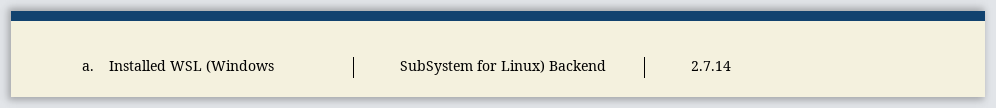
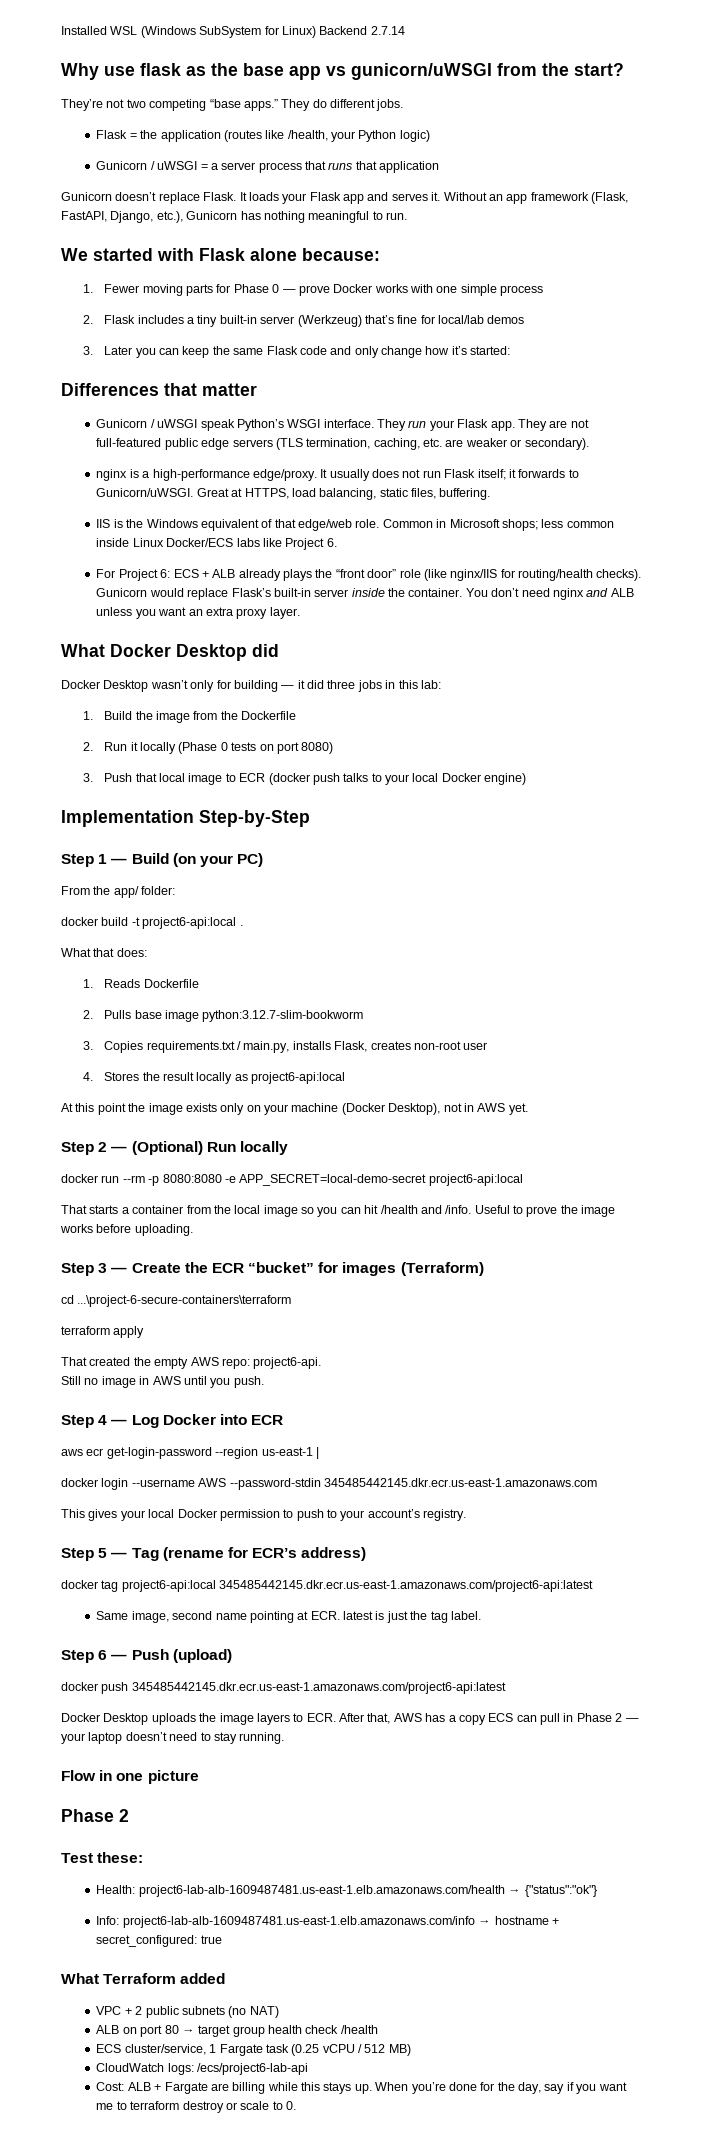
[82,63,94,71] a. -> (61, 30) none
(732, 66) none -> [61,63,624,80] [61,99,404,111] [96,130,430,142] [96,161,440,173] [61,192,628,204] [61,211,407,223] [61,248,380,261] [82,284,544,296] [82,315,525,327] [82,346,511,358] [61,383,257,396] [96,419,589,431] [96,438,589,450] [96,469,579,481] [96,488,491,500] [96,519,614,531] [96,538,337,550] [96,569,642,581] [96,588,634,600] [96,607,300,619] [61,644,279,661] [61,680,441,692] [82,711,297,723] [82,742,334,754] [82,773,527,785] [61,810,310,827] [61,853,264,867] [61,886,176,898] [61,917,243,929] [61,948,147,957] [82,979,199,988] [82,1010,364,1022] [82,1041,488,1053] [82,1072,346,1084] [61,1103,528,1115] [61,1141,288,1155] [61,1174,523,1186] [61,1205,616,1217] [60,1224,193,1236] [61,1262,484,1276] [61,1295,292,1307] [61,1326,145,1338] [61,1357,322,1369] [61,1376,264,1388] [61,1414,284,1428] [61,1447,319,1459] [61,1478,597,1490] [61,1509,467,1521] [61,1547,367,1561] [61,1580,594,1592] [96,1611,481,1623] [61,1649,232,1663] [61,1682,506,1694] [61,1713,639,1725] [61,1732,285,1744] [61,1770,199,1784] [61,1809,129,1822] [61,1852,144,1863] [96,1885,597,1897] [96,1916,559,1928] [96,1935,222,1947] [61,1973,226,1984] [96,2006,279,2018] [96,2025,378,2037] [96,2044,411,2056] [96,2063,309,2075] [96,2082,627,2094] [96,2101,297,2113] // Why use flask as the base app vs gunicorn/uWSGI from the start? // They’re not two competing “base apps.” They do different jobs. // Flask = the application (routes like /health, your Python logic) // Gunicorn / uWSGI = a server process that runs that application // Gunicorn doesn’t replace Flask. It loads your Flask app and serves it. Without an app framework (Flask, FastAPI, Django, etc.), Gunicorn has nothing meaningful to run. // We started with Flask alone because: // 1. Fewer moving parts for Phase 0 — prove Docker works with one simple process // 2. Flask includes a tiny built-in server (Werkzeug) that’s fine for local/lab demos // 3. Later you can keep the same Flask code and only change how it’s started: // Differences that matter // Gunicorn / uWSGI speak Python’s WSGI interface. They run your Flask app. They are not full-featured public edge servers (TLS termination, caching, etc. are weaker or secondary). // nginx is a high-performance edge/proxy. It usually does not run Flask itself; it forwards to Gunicorn/uWSGI. Great at HTTPS, load balancing, static files, buffering. // IIS is the Windows equivalent of that edge/web role. Common in Microsoft shops; less common inside Linux Docker/ECS labs like Project 6. // For Project 6: ECS + ALB already plays the “front door” role (like nginx/IIS for routing/health checks). Gunicorn would replace Flask’s built-in server inside the container. You don’t need nginx and ALB unless you want an extra proxy layer. // What Docker Desktop did // Docker Desktop wasn’t only for building — it did three jobs in this lab: // 1. Build the image from the Dockerfile // 2. Run it locally (Phase 0 tests on port 8080) // 3. Push that local image to ECR (docker push talks to your local Docker engine) // Implementation Step-by-Step // Step 1 — Build (on your PC) // From the app/ folder: // docker build -t project6-api:local . // What that does: // 1. Reads Dockerfile // 2. Pulls base image python:3.12.7-slim-bookworm // 3. Copies requirements.txt / main.py, installs Flask, creates non-root user // 4. Stores the result locally as project6-api:local // At this point the image exists only on your machine (Docker Desktop), not in AWS yet. // Step 2 — (Optional) Run locally // docker run --rm -p 8080:8080 -e APP_SECRET=local-demo-secret project6-api:local // That starts a container from the local image so you can hit /health and /info. Useful to prove the image works before uploading. // Step 3 — Create the ECR “bucket” for images (Terraform) // cd ...\project-6-secure-containers\terraform // terraform apply // That created the empty AWS repo: project6-api. // Still no image in AWS until you push. // Step 4 — Log Docker into ECR // aws ecr get-login-password --region us-east-1 | // docker login --username AWS --password-stdin 345485442145.dkr.ecr.us-east-1.amazonaws.com // This gives your local Docker permission to push to your account’s registry. // Step 5 — Tag (rename for ECR’s address) // docker tag project6-api:local 345485442145.dkr.ecr.us-east-1.amazonaws.com/project6-api:latest // Same image, second name pointing at ECR. latest is just the tag label. // Step 6 — Push (upload) // docker push 345485442145.dkr.ecr.us-east-1.amazonaws.com/project6-api:latest // Docker Desktop uploads the image layers to ECR. After that, AWS has a copy ECS can pull in Phase 2 — your laptop doesn’t need to stay running. // Flow in one picture // Phase 2 // Test these: // Health: project6-lab-alb-1609487481.us-east-1.elb.amazonaws.com/health → {"status":"ok"} // Info: project6-lab-alb-1609487481.us-east-1.elb.amazonaws.com/info → hostname + secret_configured: true // What Terraform added // VPC + 2 public subnets (no NAT) // ALB on port 80 → target group health check /health // ECS cluster/service, 1 Fargate task (0.25 vCPU / 512 MB) // CloudWatch logs: /ecs/project6-lab-api // Cost: ALB + Fargate are billing while this stays up. When you’re done for the day, say if you want me to terraform destroy or scale to 0.

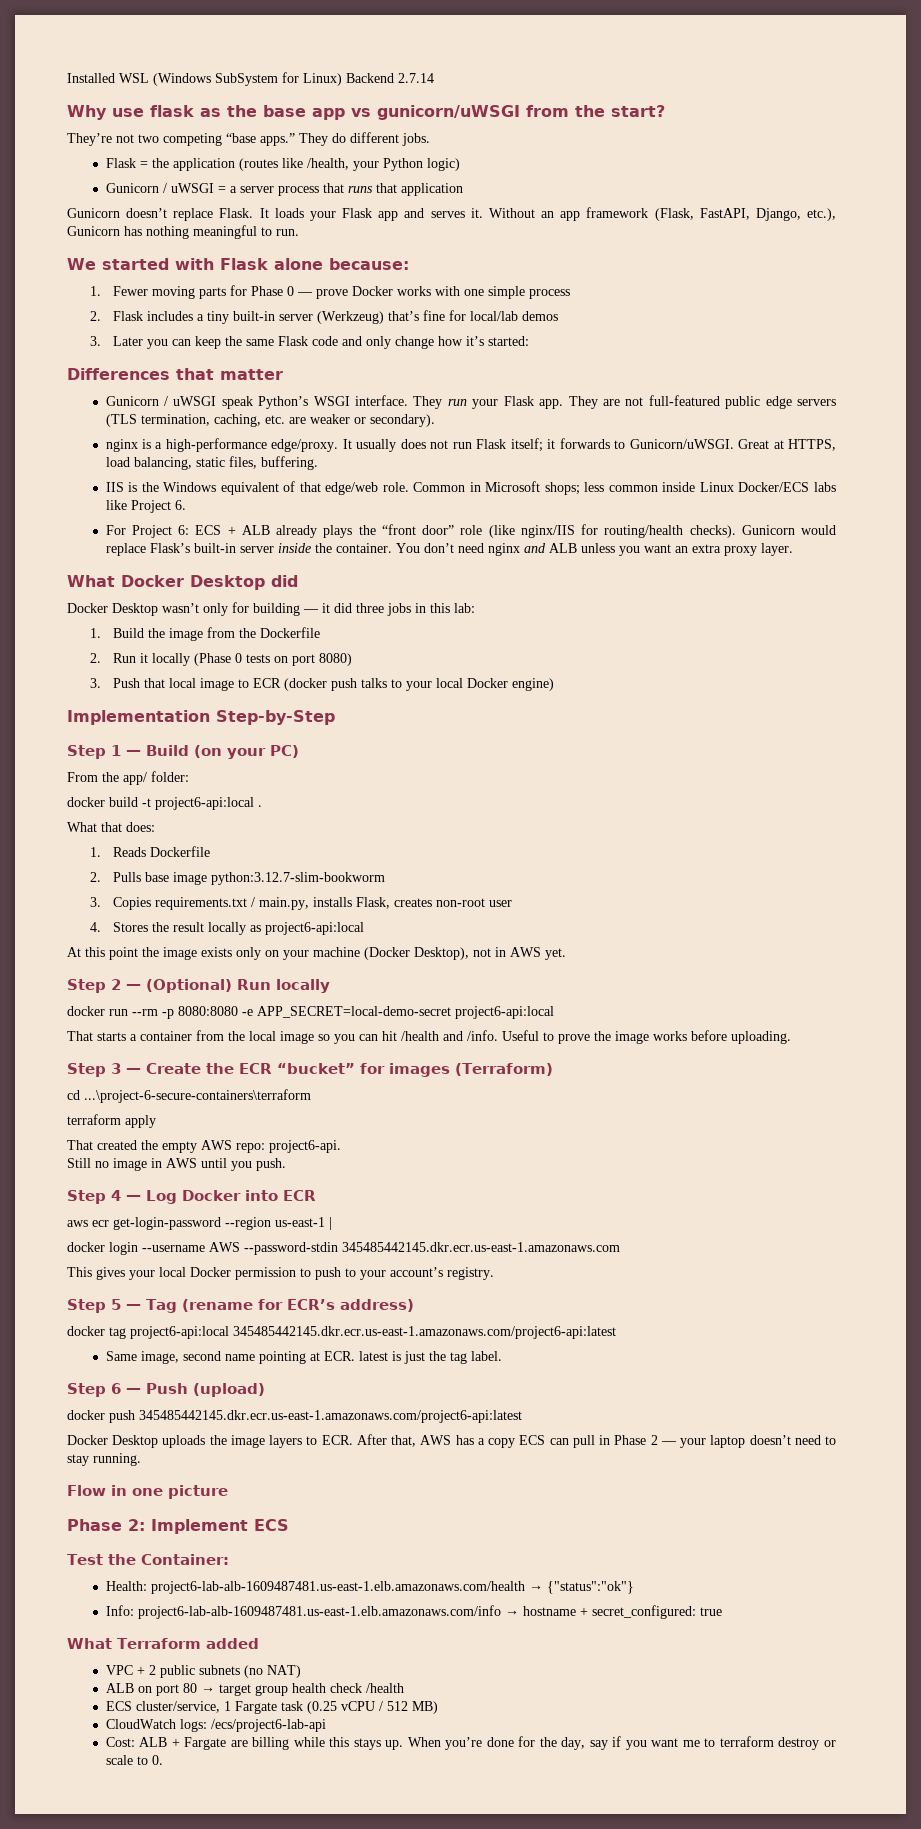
[119,1809,129,1822] 2 -> [128,1519,289,1534] 2: Implement ECS
[97,1852,144,1863] these: -> [107,1554,229,1565] the Container:

